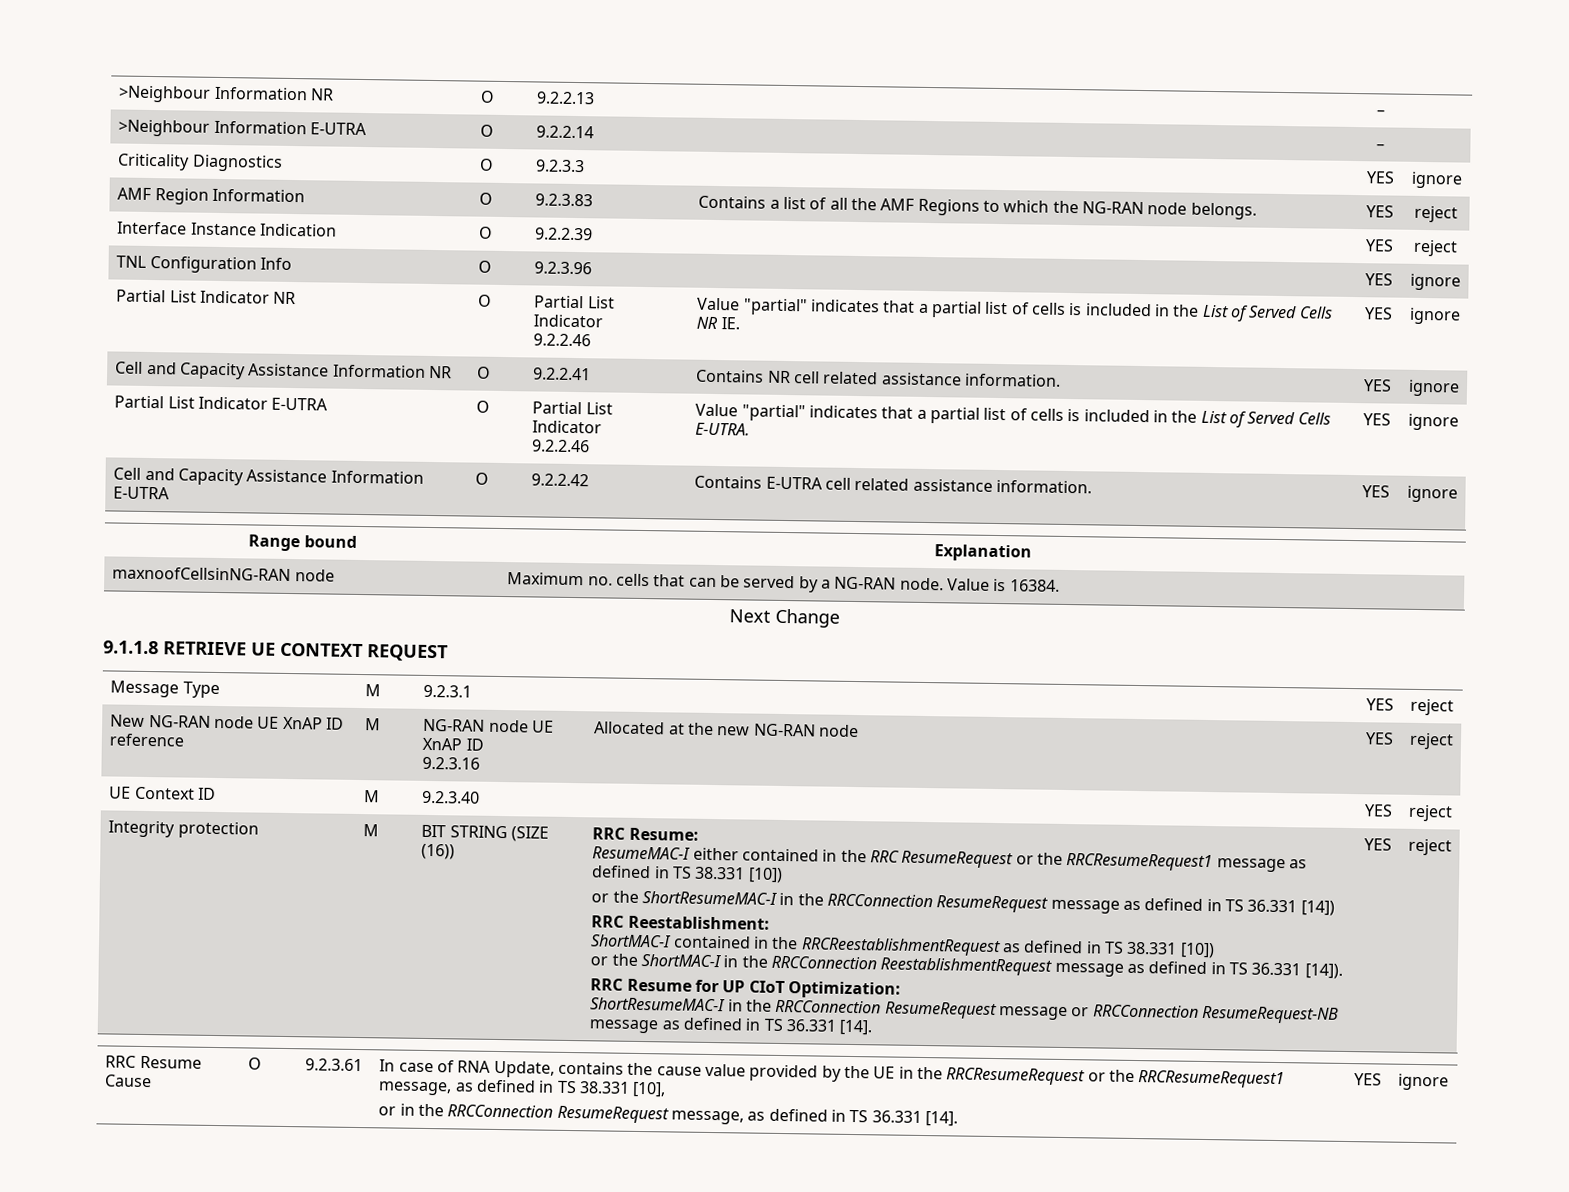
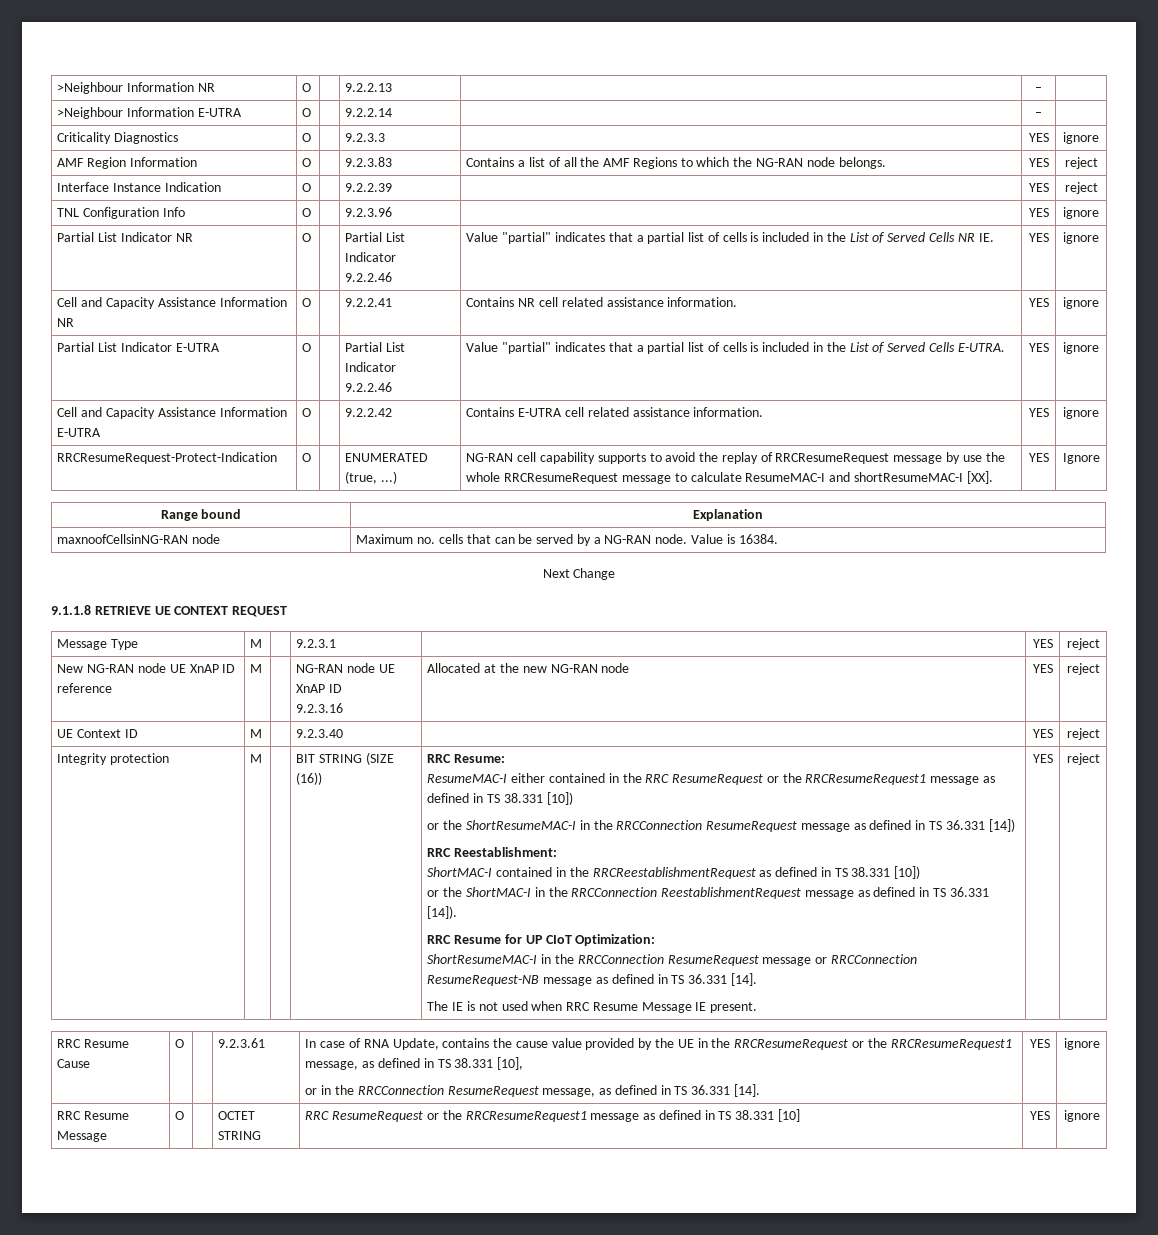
(1458, 494) none -> [57,452,278,464] [302,453,312,462] [345,453,429,462] [345,471,398,484] [466,452,1005,464] [466,471,993,484] [1028,453,1049,462] [1062,453,1100,464] // RRCResumeRequest-Protect-Indication | O | | ENUMERATED (true, ...) | NG-RAN cell capability supports to avoid the replay of RRCResumeRequest message by use the whole RRCResumeRequest message to calculate ResumeMAC-I and shortResumeMAC-I [XX]. | YES | Ignore
(874, 1027) none -> [427,1001,758,1013] // The IE is not used when RRC Resume Message IE present.
(1449, 1082) none -> [57,1111,130,1120] [57,1131,108,1142] [175,1111,185,1120] [218,1111,256,1120] [218,1131,262,1140] [305,1109,801,1122] [1029,1111,1050,1120] [1063,1110,1100,1122] // RRC Resume Message | O | | OCTET STRING | RRC ResumeRequest or the RRCResumeRequest1 message as defined in TS 38.331 [10] | YES | ignore

